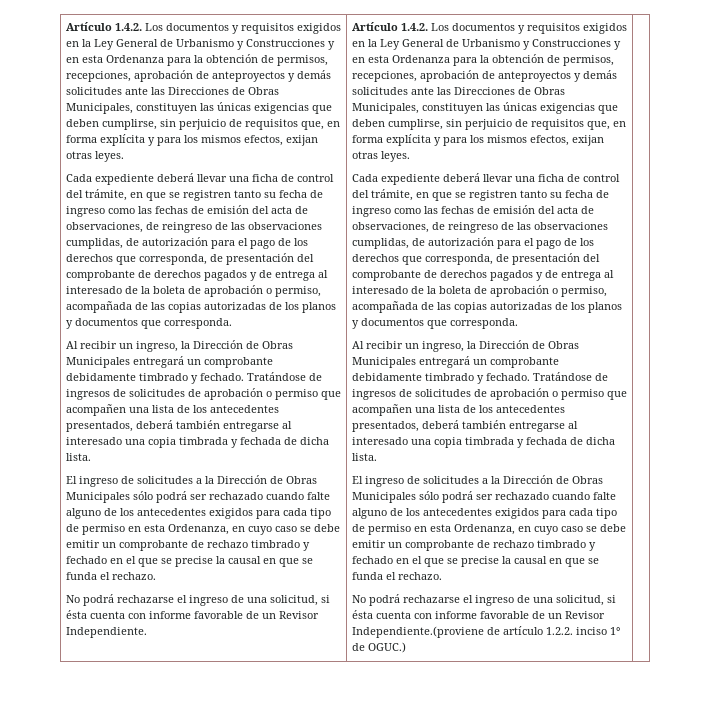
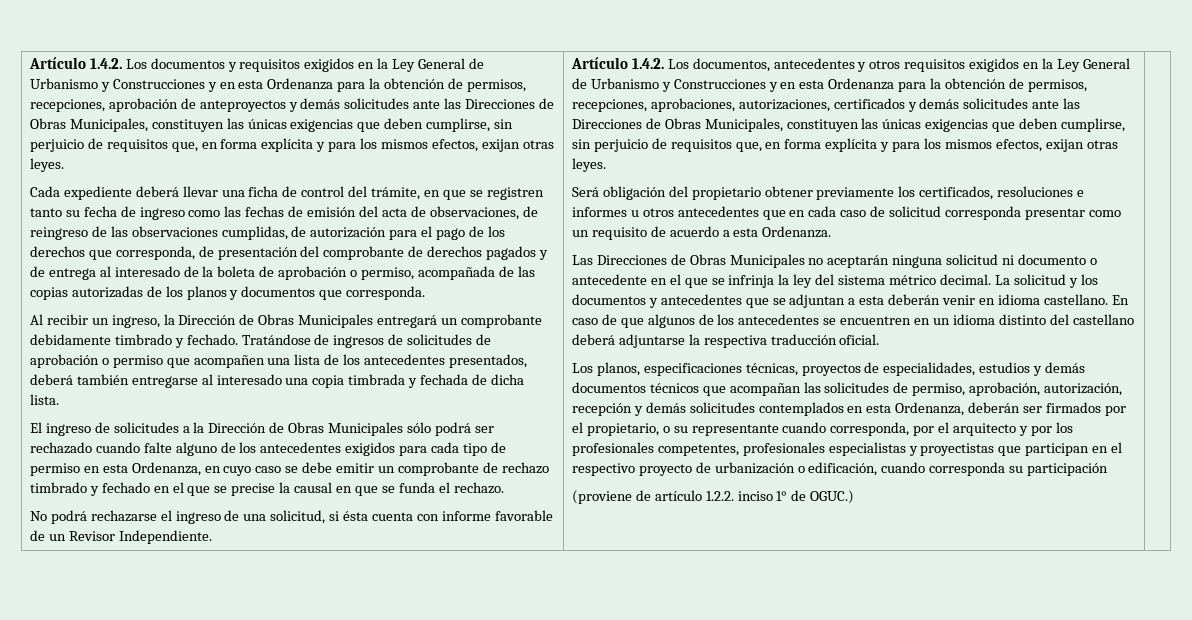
[451,23,525,34] documentos y -> [692,58,901,72] documentos, antecedentes y otros
[419,70,571,82] aprobación de anteproyectos -> [650,98,905,112] aprobaciones, autorizaciones, certificados
[351,173,620,185] [351,189,609,201] [351,205,594,217] [351,222,608,233] [351,237,594,249] [351,253,600,265] [351,270,614,281] [351,285,607,297] [351,301,622,313] [351,318,518,329] [351,340,579,352] [351,356,559,368] [351,372,608,384] [351,388,627,400] [351,404,565,416] [351,420,578,432] [351,437,615,448] [351,453,377,461] [351,475,603,487] [351,491,616,503] [351,508,617,519] [351,524,626,535] [351,540,596,551] [351,556,599,567] [351,572,442,580] [351,594,616,606] [351,610,605,619] [351,626,484,638] Cada expediente deberá llevar una ficha de control del trámite, en que se registren tanto su fecha de ingreso como las fechas de emisión del acta de observaciones, de reingreso de las observaciones cumplidas, de autorización para el pago de los derechos que corresponda, de presentación del comprobante de derechos pagados y de entrega al interesado de la boleta de aprobación o permiso, acompañada de las copias autorizadas de los planos y documentos que corresponda. // Al recibir un ingreso, la Dirección de Obras Municipales entregará un comprobante debidamente timbrado y fechado. Tratándose de ingresos de solicitudes de aprobación o permiso que acompañen una lista de los antecedentes presentados, deberá también entregarse al interesado una copia timbrada y fechada de dicha lista. // El ingreso de solicitudes a la Dirección de Obras Municipales sólo podrá ser rechazado cuando falte alguno de los antecedentes exigidos para cada tipo de permiso en esta Ordenanza, en cuyo caso se debe emitir un comprobante de rechazo timbrado y fechado en el que se precise la causal en que se funda el rechazo. // No podrá rechazarse el ingreso de una solicitud, si ésta cuenta con informe favorable de un Revisor Independiente.(proviene -> [571,186,1085,200] [571,206,1121,220] [571,226,832,240] [571,254,1097,268] [571,274,1098,288] [571,294,1129,308] [571,314,1134,328] [571,334,880,348] [571,362,1086,376] [571,382,1123,396] [571,402,1126,416] [571,422,1073,436] [571,442,1123,456] [571,462,1109,476] [571,490,632,504] Será obligación del propietario obtener previamente los certificados, resoluciones e informes u otros antecedentes que en cada caso de solicitud corresponda presentar como un requisito de acuerdo a esta Ordenanza. // Las Direcciones de Obras Municipales no aceptarán ninguna solicitud ni documento o antecedente en el que se infrinja la ley del sistema métrico decimal. La solicitud y los documentos y antecedentes que se adjuntan a esta deberán venir en idioma castellano. En caso de que algunos de los antecedentes se encuentren en un idioma distinto del castellano deberá adjuntarse la respectiva traducción oficial. // Los planos, especificaciones técnicas, proyectos de especialidades, estudios y demás documentos técnicos que acompañan las solicitudes de permiso, aprobación, autorización, recepción y demás solicitudes contemplados en esta Ordenanza, deberán ser firmados por el propietario, o su representante cuando corresponda, por el arquitecto y por los profesionales competentes, profesionales especialistas y proyectistas que participan en el respectivo proyecto de urbanización o edificación, cuando corresponda su participación // (proviene

